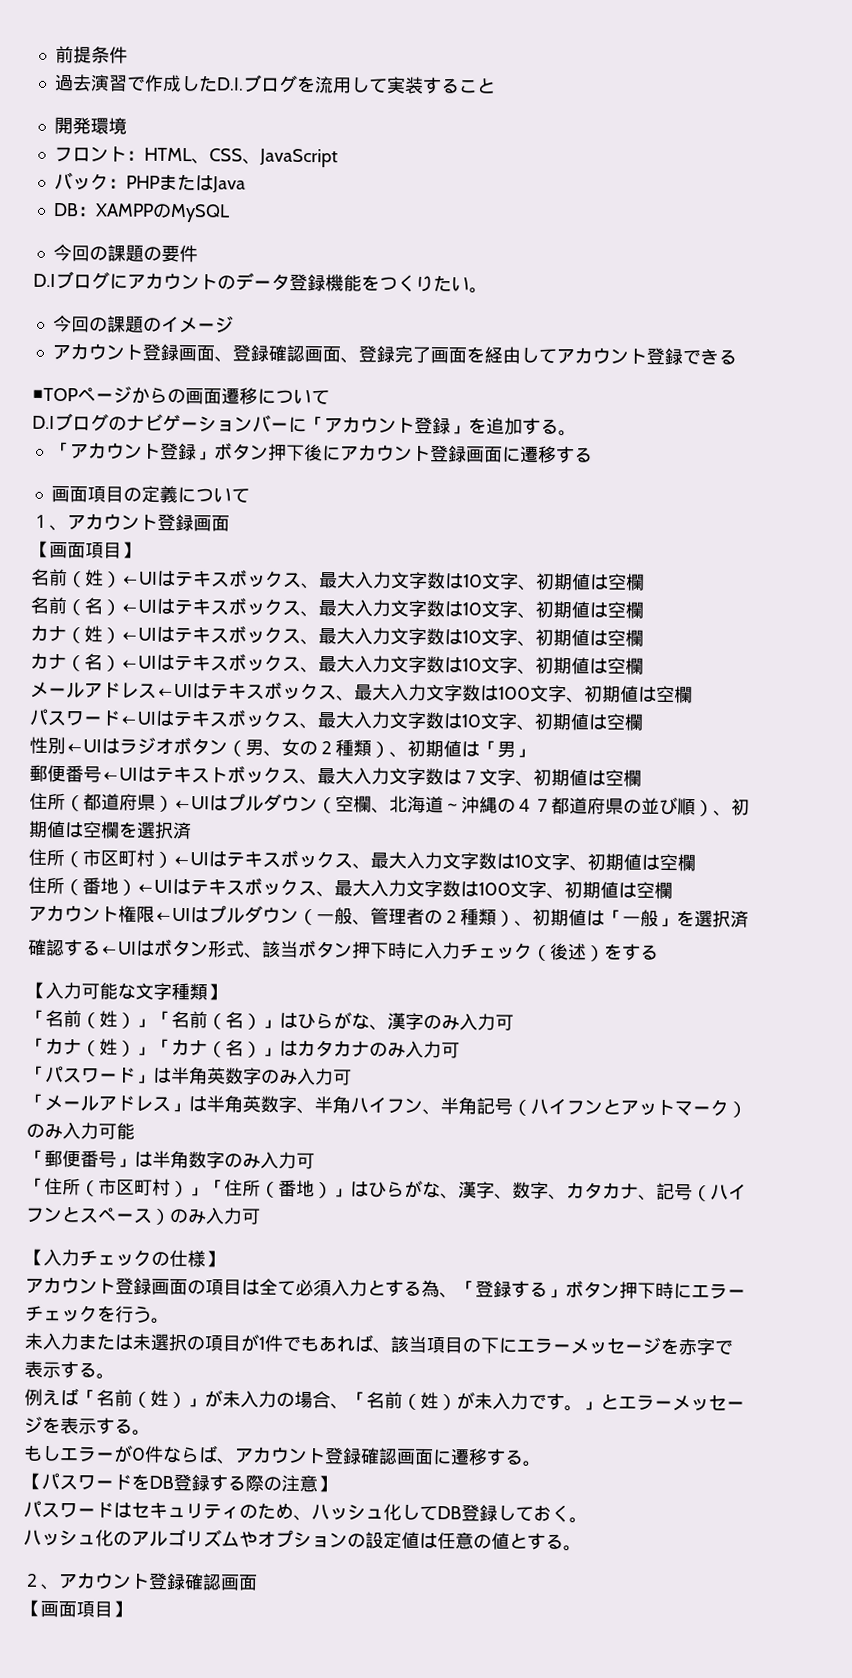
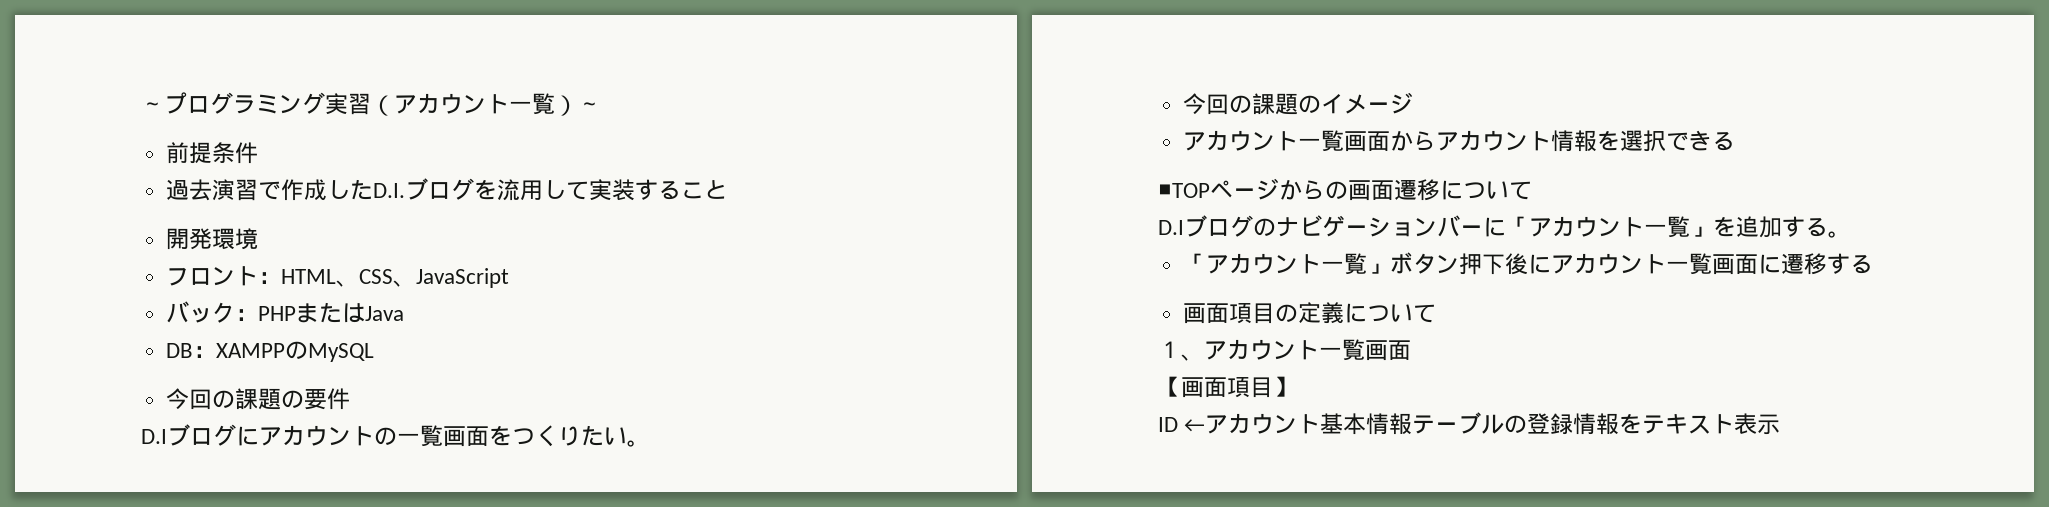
(54, 54) none -> [141,92,601,116] ～プログラミング実習（アカウント一覧）～ //
[235,272,362,292] データ登録機能 -> [397,425,489,447] 一覧画面
[141,343,683,366] 登録画面、登録確認画面、登録完了画面を経由してアカウント登録 -> [1298,130,1667,152] 一覧画面からアカウント情報を選択
[414,416,451,435] 登録 -> [1644,216,1690,238] 一覧
[159,442,197,461] 登録 -> [1321,253,1368,275] 一覧
[429,445,467,463] 登録 -> [1666,253,1713,275] 一覧
[157,513,194,532] 登録 -> [1319,339,1365,361] 一覧
[31,568,645,591] [30,596,644,619] [30,624,644,647] [30,652,644,675] [30,681,693,704] [29,708,644,731] [29,736,534,758] [29,764,642,787] [29,792,750,817] [28,820,192,840] [28,848,696,872] [28,876,673,900] [28,904,749,928] [28,938,659,962] [27,981,226,1001] [27,1009,514,1031] [27,1037,460,1059] [27,1065,352,1086] [26,1093,747,1118] [26,1122,135,1140] [26,1149,315,1170] [26,1177,747,1202] [25,1206,261,1225] [25,1248,224,1268] [25,1276,746,1300] [25,1305,170,1324] [24,1332,733,1356] [24,1360,115,1380] [24,1388,745,1412] [24,1416,151,1436] [23,1444,542,1467] [23,1472,336,1493] [23,1500,588,1524] [23,1528,582,1552] [22,1572,258,1591] [22,1599,131,1618] 名前（姓）←UIはテキスボックス、最大入力文字数は10文字、初期値は空欄 // 名前（名）←UIはテキスボックス、最大入力文字数は10文字、初期値は空欄 // カナ（姓）←UIはテキスボックス、最大入力文字数は10文字、初期値は空欄 // カナ（名）←UIはテキスボックス、最大入力文字数は10文字、初期値は空欄 // メールアドレス←UIはテキスボックス、最大入力文字数は100文字、初期値は空欄 // パスワード←UIはテキスボックス、最大入力文字数は10文字、初期値は空欄 // 性別←UIはラジオボタン（男、女の２種類）、初期値は「男」 // 郵便番号←UIはテキストボックス、最大入力文字数は７文字、初期値は空欄 // 住所（都道府県）←UIはプルダウン（空欄、北海道～沖縄の４７都道府県の並び順）、初期値は空欄を選択済 // 住所（市区町村）←UIはテキスボックス、最大入力文字数は10文字、初期値は空欄 // 住所（番地）←UIはテキスボックス、最大入力文字数は100文字、初期値は空欄 // アカウント権限←UIはプルダウン（一般、管理者の２種類）、初期値は「一般」を選択済 // 確認する←UIはボタン形式、該当ボタン押下時に入力チェック（後述）をする // 【入力可能な文字種類】 // 「名前（姓）」「名前（名）」はひらがな、漢字のみ入力可 // 「カナ（姓）」「カナ（名）」はカタカナのみ入力可 // 「パスワード」は半角英数字のみ入力可 // 「メールアドレス」は半角英数字、半角ハイフン、半角記号（ハイフンとアットマーク）のみ入力可能 // 「郵便番号」は半角数字のみ入力可 // 「住所（市区町村）」「住所（番地）」はひらがな、漢字、数字、カタカナ、記号（ハイフンとスペース）のみ入力可 // 【入力チェックの仕様】 // アカウント登録画面の項目は全て必須入力とする為、「登録する」ボタン押下時にエラーチェックを行う。 // 未入力または未選択の項目が1件でもあれば、該当項目の下にエラーメッセージを赤字で表示する。 // 例えば「名前（姓）」が未入力の場合、「名前（姓）が未入力です。」とエラーメッセージを表示する。 // もしエラーが0件ならば、アカウント登録確認画面に遷移する。 // 【パスワードをDB登録する際の注意】 // パスワードはセキュリティのため、ハッシュ化してDB登録しておく。 // ハッシュ化のアルゴリズムやオプションの設定値は任意の値とする。 // ２、アカウント登録確認画面 // 【画面項目】 -> [1158,412,1781,435] ID ←アカウント基本情報テーブルの登録情報をテキスト表示

